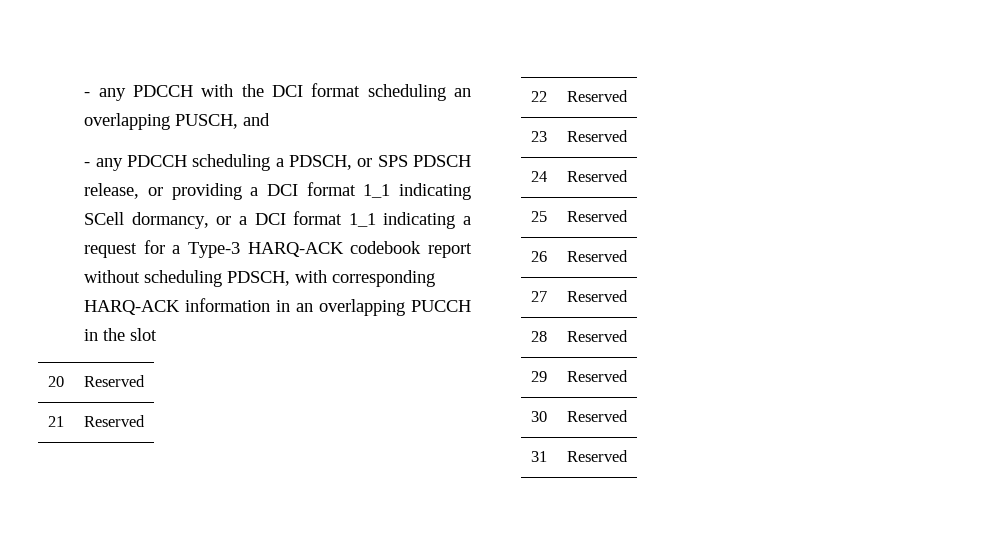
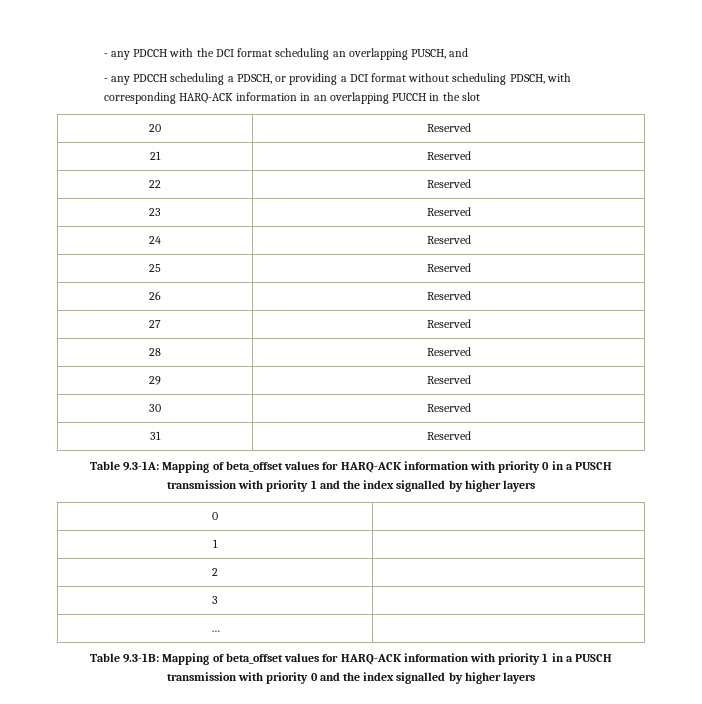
[377,155,471,167] [84,182,471,200] [84,211,471,229] [84,240,472,258] SPS PDSCH release, or providing a DCI format 1_1 indicating SCell dormancy, or a DCI format 1_1 indicating a request for a Type-3 HARQ-ACK codebook report -> [289,73,406,85] providing a DCI format
(628, 456) none -> [89,461,613,473] [166,480,536,492] [212,512,218,520] [213,539,218,548] [212,568,218,576] [212,596,218,604] [210,630,220,632] [89,653,613,665] [166,672,536,684] // Table 9.3-1A: Mapping of beta_offset values for HARQ-ACK information with priority 0 in a PUSCH transmission with priority 1 and the index signalled by higher layers // 0 | // 1 | // 2 | // 3 | // … | // Table 9.3-1B: Mapping of beta_offset values for HARQ-ACK information with priority 1 in a PUSCH transmission with priority 0 and the index signalled by higher layers

